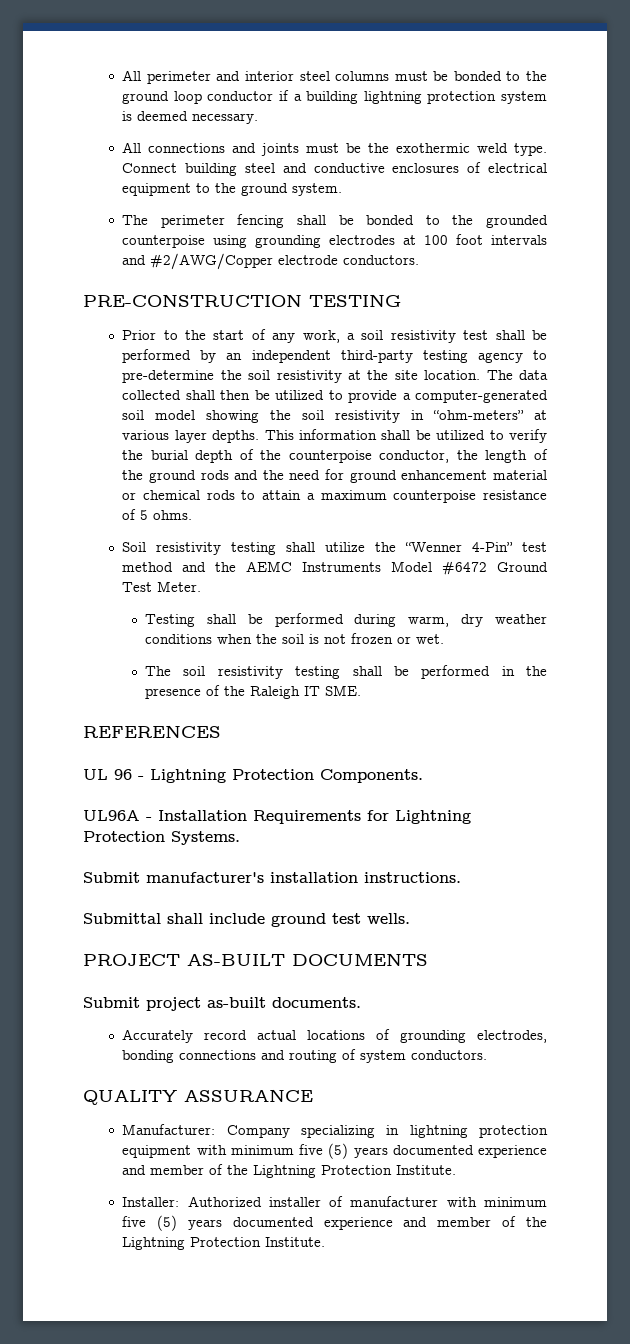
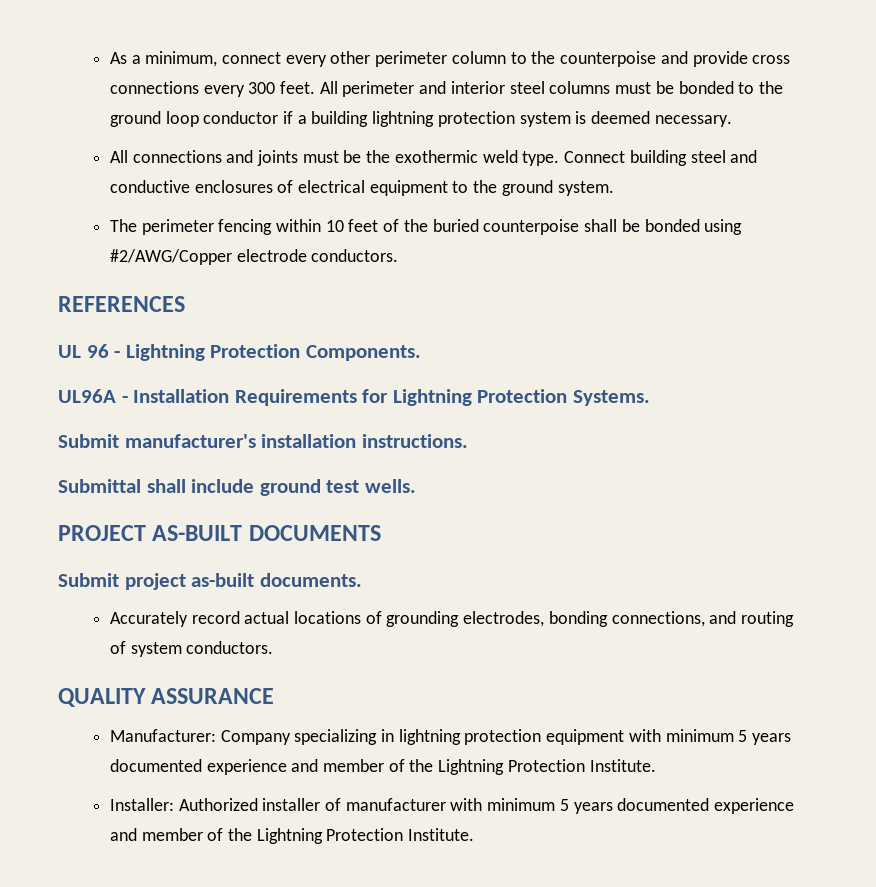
(122, 75) none -> [109,51,791,67] [109,81,316,97] As a minimum, connect every other perimeter column to the counterpoise and provide cross connections every 300 feet.
[297,215,548,228] [122,234,547,248] [122,253,420,270] [83,294,401,307] [122,329,548,343] [122,349,547,363] [122,370,548,383] [122,390,548,403] [122,410,547,423] [122,429,547,443] [122,449,548,463] [122,469,547,483] [122,490,547,503] [122,509,193,520] [122,542,547,555] [122,561,548,575] [122,581,202,592] [145,613,547,627] [145,633,445,644] [145,665,547,679] [145,685,362,699] shall be bonded to the grounded counterpoise using grounding electrodes at 100 foot intervals and #2/AWG/Copper electrode conductors. // PRE-CONSTRUCTION TESTING // Prior to the start of any work, a soil resistivity test shall be performed by an independent third-party testing agency to pre-determine the soil resistivity at the site location. The data collected shall then be utilized to provide a computer-generated soil model showing the soil resistivity in “ohm-meters” at various layer depths. This information shall be utilized to verify the burial depth of the counterpoise conductor, the length of the ground rods and the need for ground enhancement material or chemical rods to attain a maximum counterpoise resistance of 5 ohms. // Soil resistivity testing shall utilize the “Wenner 4-Pin” test method and the AEMC Instruments Model #6472 Ground Test Meter. // Testing shall be performed during warm, dry weather conditions when the soil is not frozen or wet. // The soil resistivity testing shall be performed in the presence of the Raleigh IT SME. -> [276,219,743,235] [109,249,399,265] within 10 feet of the buried counterpoise shall be bonded using #2/AWG/Copper electrode conductors.
[179,1050,257,1060] connections -> [611,611,705,627] connections,
[299,1143,349,1159] five (5) -> [738,730,748,742] 5
[122,1215,178,1231] five (5) -> [559,799,569,811] 5

